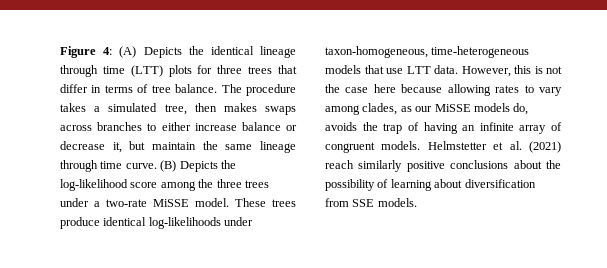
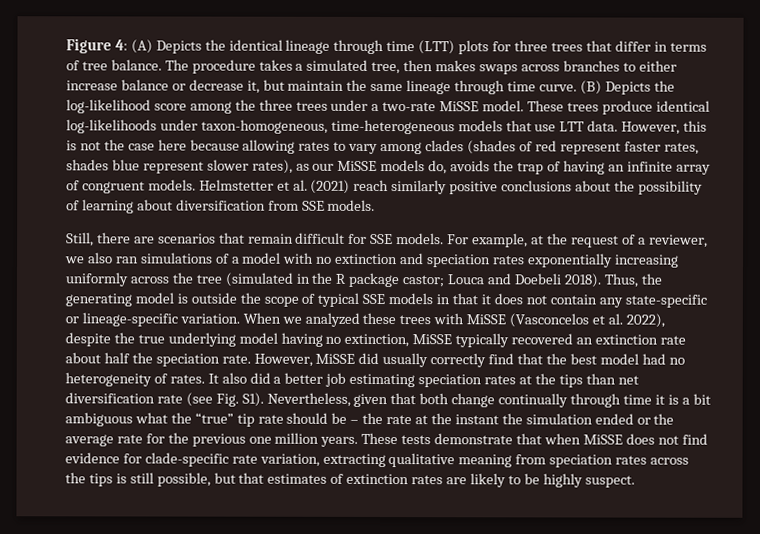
[362,103,398,115] clades, -> [425,140,699,155] [66,159,293,174] clades (shades of red represent faster rates, shades blue represent slower rates),
(417, 202) none -> [66,232,708,248] [65,252,679,268] [65,272,662,288] [65,292,707,308] [65,312,665,328] [65,332,686,348] [65,352,685,368] [65,372,639,388] [65,392,711,408] [65,412,675,427] [65,432,708,447] [65,452,690,468] [65,472,635,488] // Still, there are scenarios that remain difficult for SSE models. For example, at the request of a reviewer, we also ran simulations of a model with no extinction and speciation rates exponentially increasing uniformly across the tree (simulated in the R package castor; Louca and Doebeli 2018). Thus, the generating model is outside the scope of typical SSE models in that it does not contain any state-specific or lineage-specific variation. When we analyzed these trees with MiSSE (Vasconcelos et al. 2022), despite the true underlying model having no extinction, MiSSE typically recovered an extinction rate about half the speciation rate. However, MiSSE did usually correctly find that the best model had no heterogeneity of rates. It also did a better job estimating speciation rates at the tips than net diversification rate (see Fig. S1). Nevertheless, given that both change continually through time it is a bit ambiguous what the “true” tip rate should be – the rate at the instant the simulation ended or the average rate for the previous one million years. These tests demonstrate that when MiSSE does not find evidence for clade-specific rate variation, extracting qualitative meaning from speciation rates across the tips is still possible, but that estimates of extinction rates are likely to be highly suspect.

